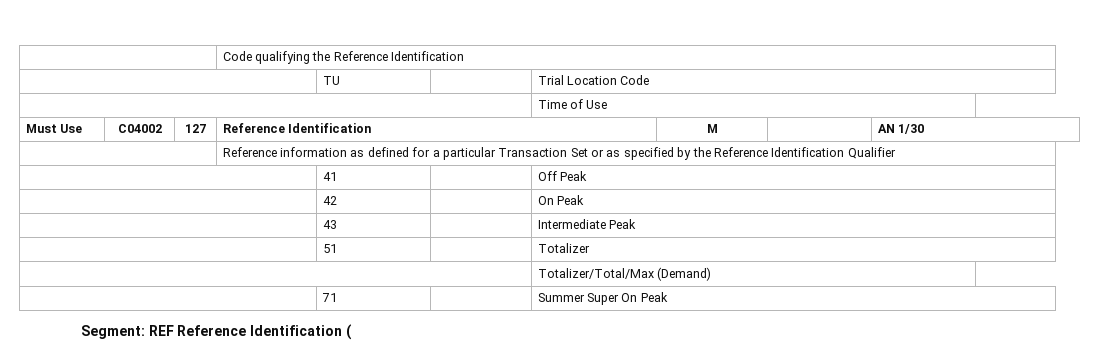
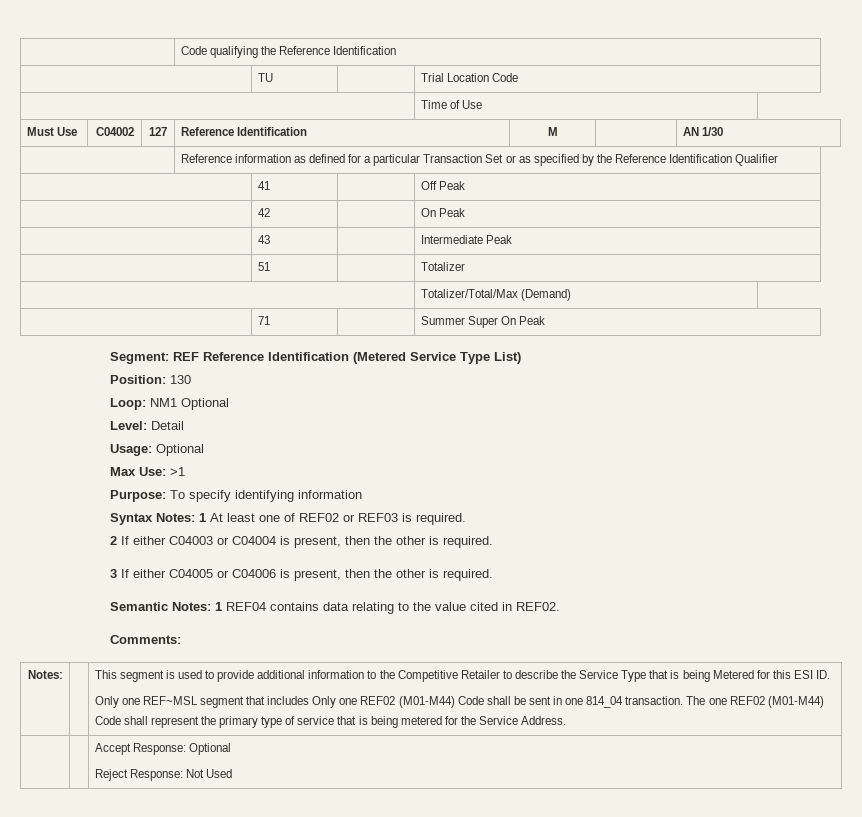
[345,324,352,340] ( -> [353,352,522,364] [110,375,192,384] [110,398,230,410] [110,421,185,430] [110,444,205,456] [110,467,186,476] [110,490,363,502] [110,513,467,525] [110,536,494,548] [110,569,494,581] [110,602,561,614] [110,635,182,644] [28,670,64,679] [94,670,831,682] [94,696,824,708] [94,716,567,728] [94,743,231,755] [94,769,232,781] (Metered Service Type List) // Position: 130 // Loop: NM1 Optional // Level: Detail // Usage: Optional // Max Use: >1 // Purpose: To specify identifying information // Syntax Notes: 1 At least one of REF02 or REF03 is required. // 2 If either C04003 or C04004 is present, then the other is required. // 3 If either C04005 or C04006 is present, then the other is required. // Semantic Notes: 1 REF04 contains data relating to the value cited in REF02. // Comments: // Notes: | | This segment is used to provide additional information to the Competitive Retailer to describe the Service Type that is being Metered for this ESI ID. // Only one REF~MSL segment that includes Only one REF02 (M01-M44) Code shall be sent in one 814_04 transaction. The one REF02 (M01-M44) Code shall represent the primary type of service that is being metered for the Service Address. // | | Accept Response: Optional // Reject Response: Not Used

